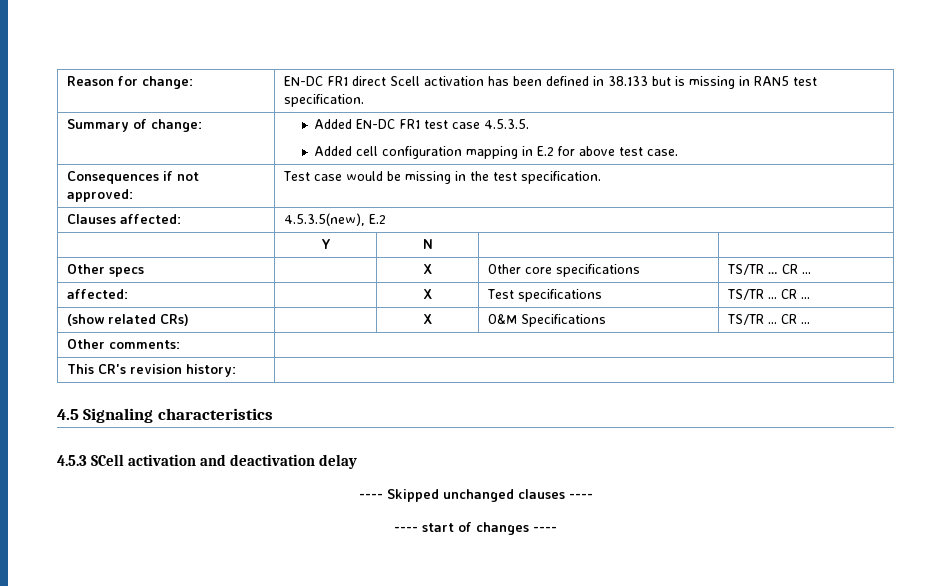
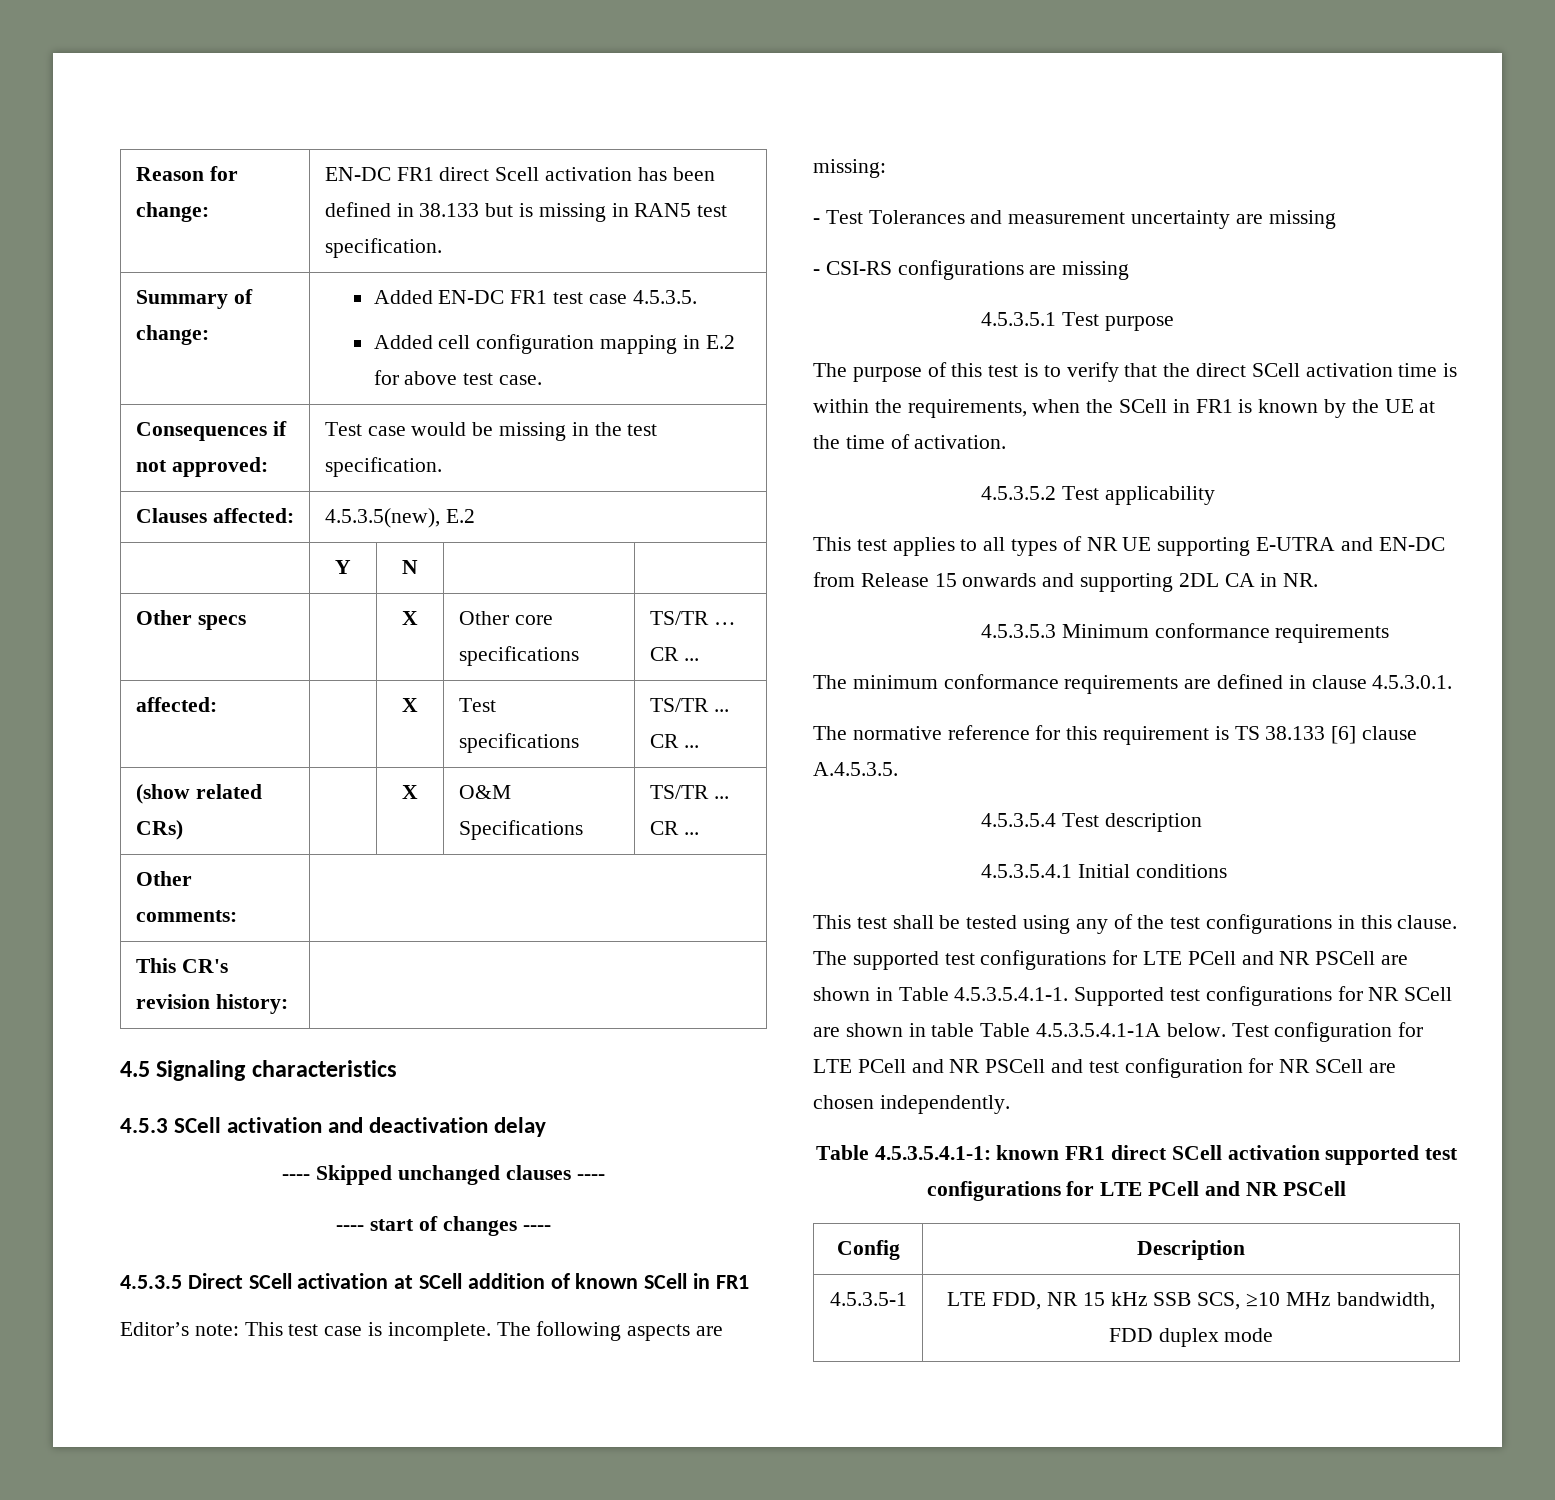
(557, 529) none -> [120,1273,749,1289] [120,1321,724,1341] [813,159,886,178] [813,210,1336,229] [813,260,1130,280] [980,312,1174,331] [813,362,1458,382] [813,399,1436,418] [813,434,1007,449] [980,486,1215,505] [813,536,1445,556] [813,572,1319,592] [980,623,1390,643] [813,674,1453,694] [813,725,1418,745] [813,762,898,776] [980,813,1202,832] [980,864,1227,878] [813,914,1458,934] [813,950,1409,970] [813,986,1453,1006] [813,1022,1424,1042] [813,1058,1396,1078] [813,1095,1010,1114] [815,1145,1459,1165] [926,1181,1347,1201] [836,1240,900,1260] [1137,1240,1245,1260] [829,1292,907,1306] [947,1292,1435,1310] [1108,1328,1274,1347] // 4.5.3.5 Direct SCell activation at SCell addition of known SCell in FR1 // Editor’s note: This test case is incomplete. The following aspects are missing: // - Test Tolerances and measurement uncertainty are missing // - CSI-RS configurations are missing // 4.5.3.5.1 Test purpose // The purpose of this test is to verify that the direct SCell activation time is within the requirements, when the SCell in FR1 is known by the UE at the time of activation. // 4.5.3.5.2 Test applicability // This test applies to all types of NR UE supporting E-UTRA and EN-DC from Release 15 onwards and supporting 2DL CA in NR. // 4.5.3.5.3 Minimum conformance requirements // The minimum conformance requirements are defined in clause 4.5.3.0.1. // The normative reference for this requirement is TS 38.133 [6] clause A.4.5.3.5. // 4.5.3.5.4 Test description // 4.5.3.5.4.1 Initial conditions // This test shall be tested using any of the test configurations in this clause. The supported test configurations for LTE PCell and NR PSCell are shown in Table 4.5.3.5.4.1-1. Supported test configurations for NR SCell are shown in table Table 4.5.3.5.4.1-1A below. Test configuration for LTE PCell and NR PSCell and test configuration for NR SCell are chosen independently. // Table 4.5.3.5.4.1-1: known FR1 direct SCell activation supported test configurations for LTE PCell and NR PSCell // Config | Description // 4.5.3.5-1 | LTE FDD, NR 15 kHz SSB SCS, ≥10 MHz bandwidth, FDD duplex mode

